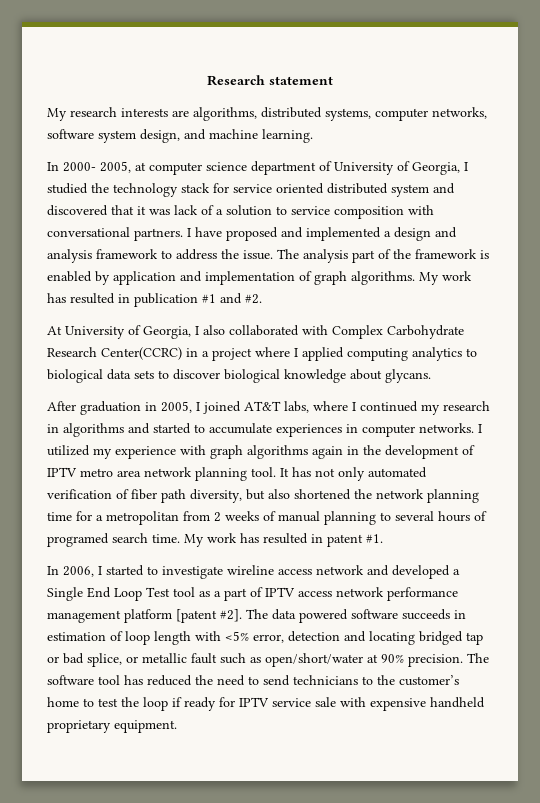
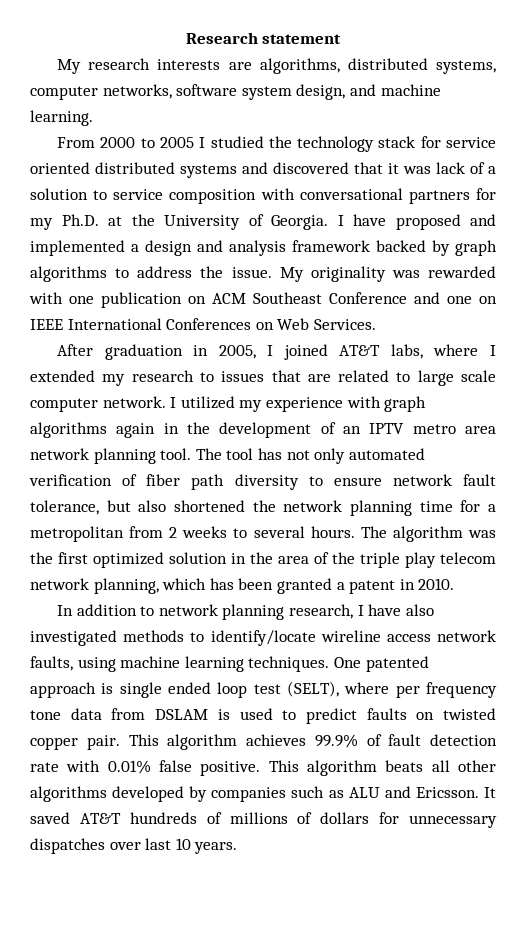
[47,161,460,175] In 2000- 2005, at computer science department of University of Georgia, -> [57,137,194,148] From 2000 to 2005
[391,184,429,197] system -> [180,164,237,178] systems
[134,228,183,241] partners. -> [408,188,497,204] [30,214,328,230] partners for my Ph.D. at the University of Georgia.
[161,249,489,263] [47,271,472,285] [47,293,262,307] [47,325,464,339] [47,347,477,361] [47,369,431,383] to address the issue. The analysis part of the framework is enabled by application and implementation of graph algorithms. My work has resulted in publication #1 and #2. // At University of Georgia, I also collaborated with Complex Carbohydrate Research Center(CCRC) in a project where I applied computing analytics to biological data sets to discover biological knowledge about glycans. -> [376,240,497,256] [30,266,496,282] [29,292,497,308] [30,318,376,330] backed by graph algorithms to address the issue. My originality was rewarded with one publication on ACM Southeast Conference and one on IEEE International Conferences on Web Services.
[360,401,418,412] continued -> [30,370,95,382] extended
[47,423,474,437] in algorithms and started to accumulate experiences in computer networks. -> [199,370,496,386] [30,396,166,412] to issues that are related to large scale computer network.
(475, 450) none -> [343,426,361,434] an
[280,468,289,477] It -> [195,448,254,460] The tool
[190,489,242,503] diversity, -> [234,474,496,490] [30,500,99,515] diversity to ensure network fault tolerance,
[263,511,487,525] [47,533,383,547] [47,565,460,579] [47,587,458,601] [47,609,466,623] [47,631,483,645] [47,653,489,667] [47,675,459,686] [47,697,485,711] [47,720,177,733] of manual planning to several hours of programed search time. My work has resulted in patent #1. // In 2006, I started to investigate wireline access network and developed a Single End Loop Test tool as a part of IPTV access network performance management platform [patent #2]. The data powered software succeeds in estimation of loop length with <5% error, detection and locating bridged tap or bad splice, or metallic fault such as open/short/water at 90% precision. The software tool has reduced the need to send technicians to the customer’s home to test the loop if ready for IPTV service sale with expensive handheld proprietary equipment. -> [233,526,496,542] [30,552,496,568] [30,578,455,594] [57,604,434,620] [30,630,497,646] [30,656,429,672] [30,681,497,698] [30,708,496,724] [30,734,497,750] [30,760,496,776] [30,786,496,802] [30,812,497,828] [30,838,238,854] to several hours. The algorithm was the first optimized solution in the area of the triple play telecom network planning, which has been granted a patent in 2010. // In addition to network planning research, I have also investigated methods to identify/locate wireline access network faults, using machine learning techniques. One patented approach is single ended loop test (SELT), where per frequency tone data from DSLAM is used to predict faults on twisted copper pair. This algorithm achieves 99.9% of fault detection rate with 0.01% false positive. This algorithm beats all other algorithms developed by companies such as ALU and Ericsson. It saved AT&T hundreds of millions of dollars for unnecessary dispatches over last 10 years.

